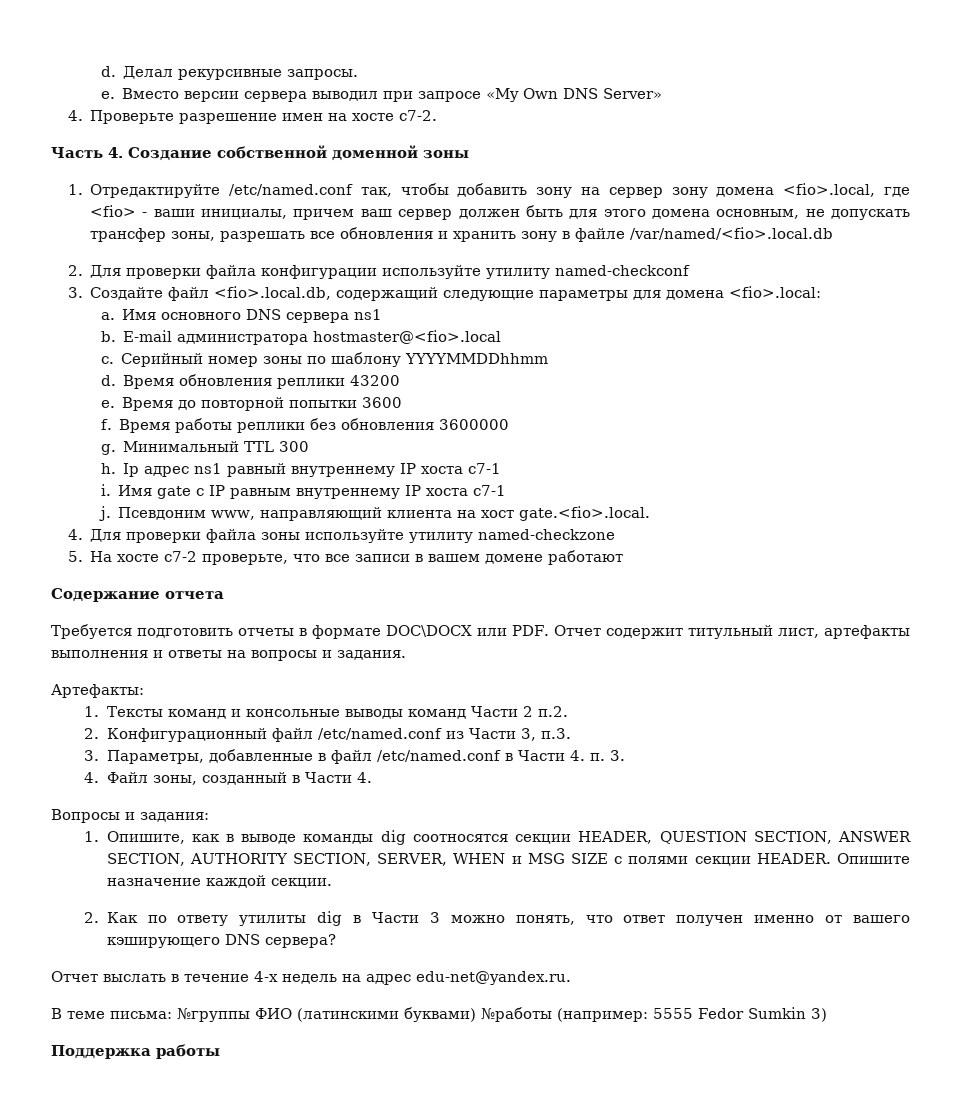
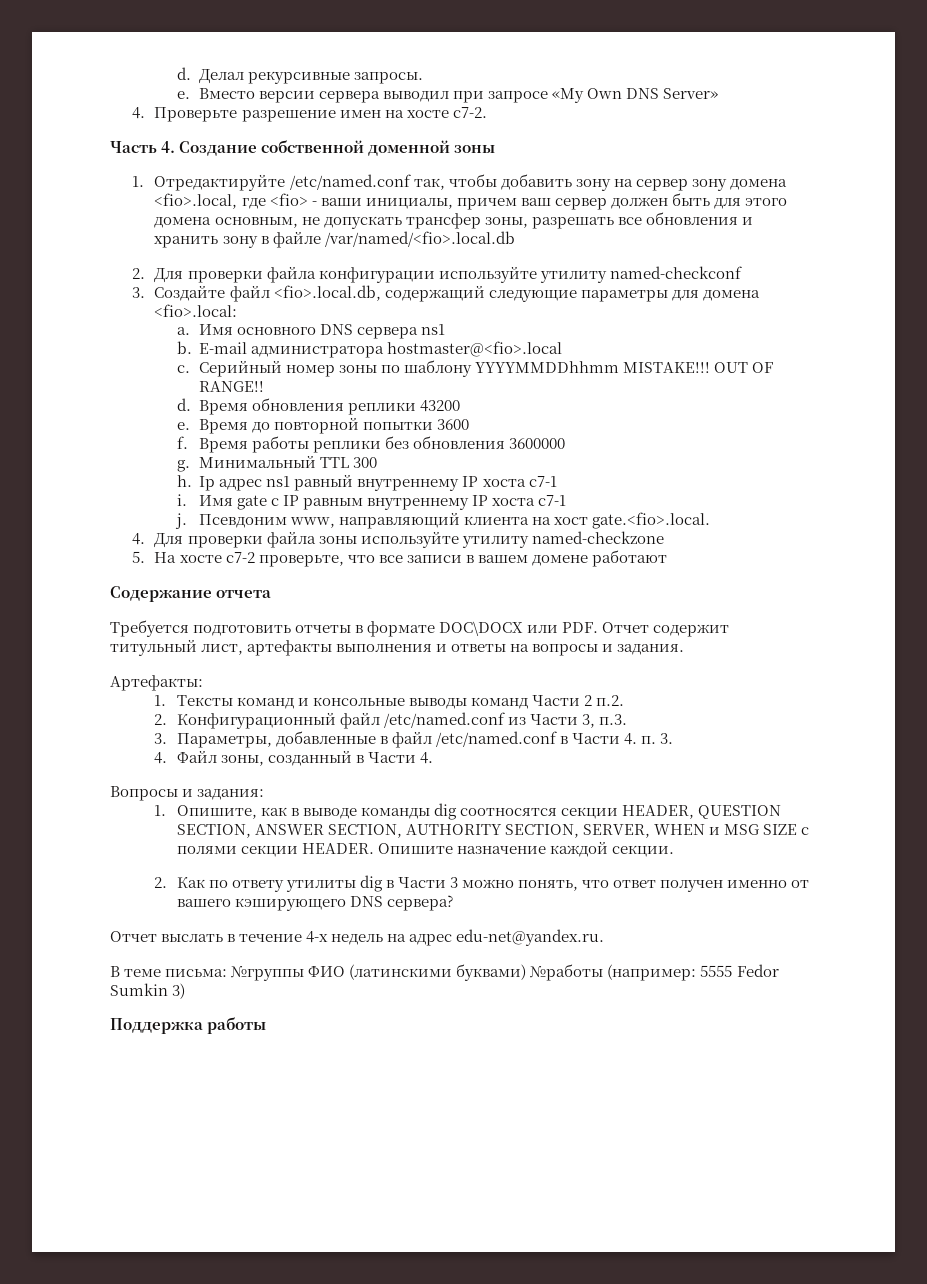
(549, 358) none -> [623,362,774,373] [198,381,264,392] MISTAKE!!! OUT OF RANGE!!

